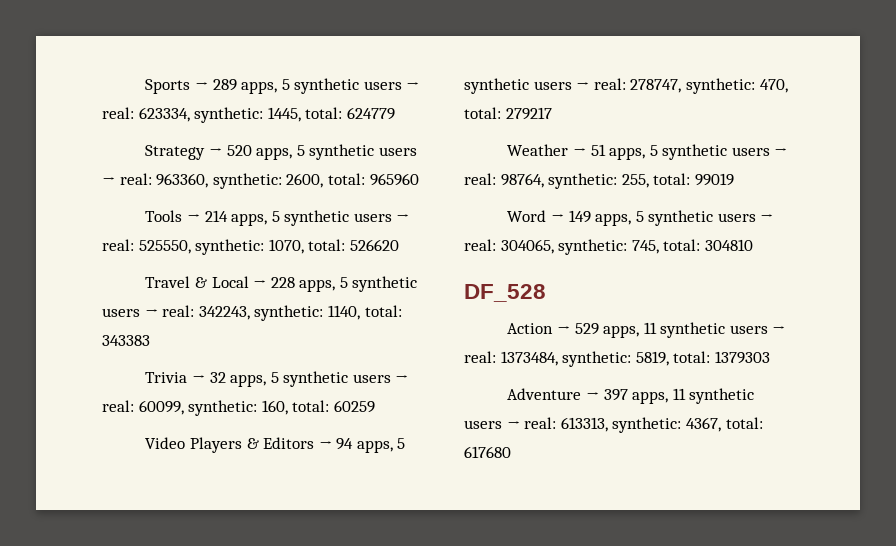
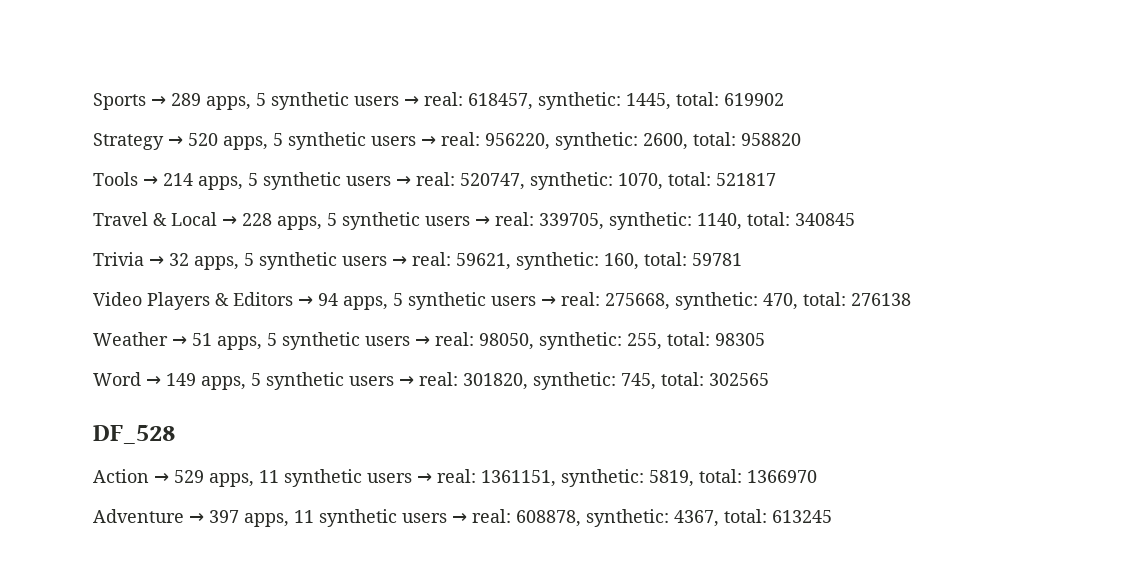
[138,107,190,122] 623334, -> [468,93,533,110] 618457,
[346,107,395,120] 624779 -> [724,93,784,106] 619902
[156,173,209,188] 963360, -> [485,133,550,150] 956220,
[369,173,419,186] 965960 -> [741,133,801,146] 958820
[138,240,191,254] 525550, -> [460,173,525,190] 520747,
[349,239,399,251] 526620 -> [716,173,776,186] 521817
[198,306,250,320] 342243, -> [539,213,604,230] 339705,
[102,335,150,346] 343383 -> [795,213,855,226] 340845
[138,400,184,415] 60099, -> [456,253,511,270] 59621,
[333,400,375,413] 60259 -> [692,253,742,266] 59781
[630,79,682,93] 278747, -> [605,293,670,310] 275668,
[505,107,552,120] 279217 -> [851,293,911,306] 276138
[500,173,544,188] 98764, -> [479,333,534,350] 98050,
[694,173,734,186] 99019 -> [715,333,765,346] 98305
[500,239,554,254] 304065, -> [463,373,528,390] 301820,
[704,239,753,251] 304810 -> [709,373,769,386] 302565
[500,351,558,366] 1373484, -> [481,470,556,487] 1361151,
[714,351,770,364] 1379303 -> [747,470,817,483] 1366970
[560,417,608,432] 613313, -> [516,510,581,527] 608878,
[464,446,511,458] 617680 -> [772,510,832,523] 613245

